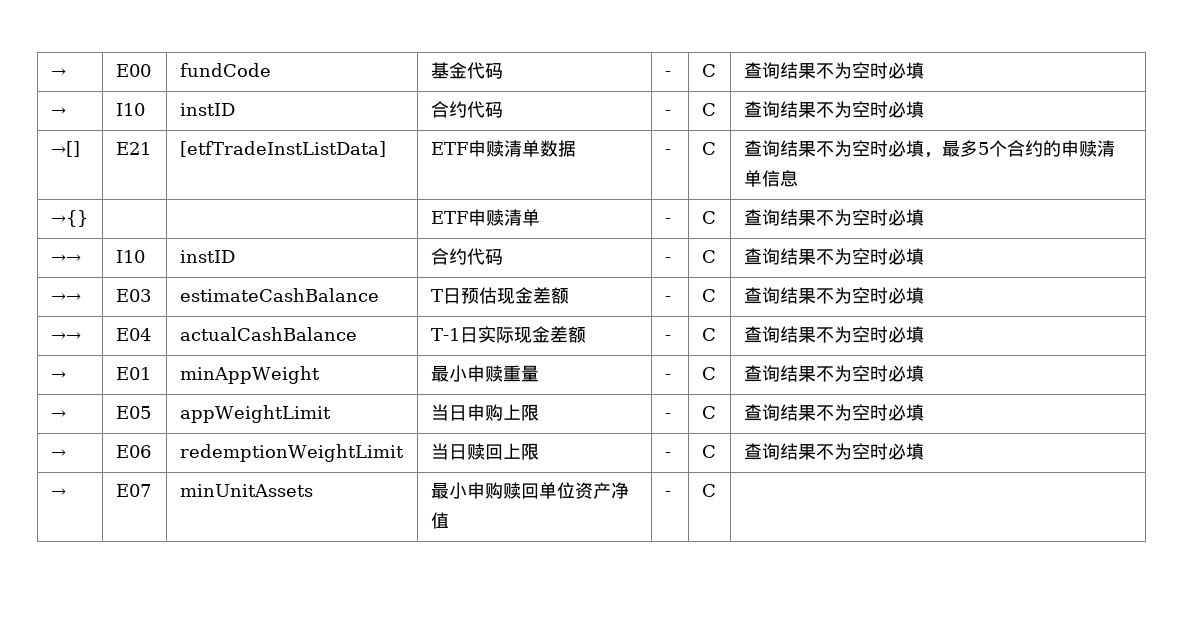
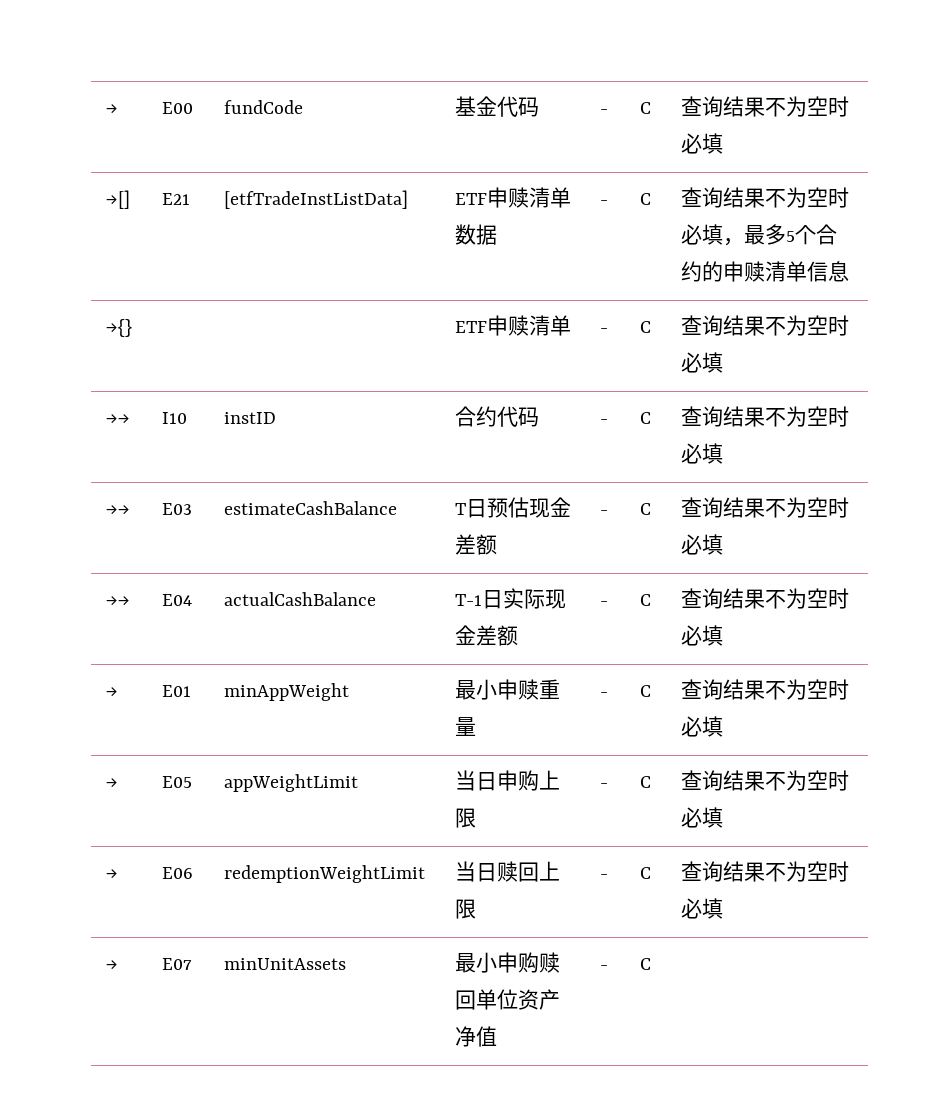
[50,107,66,116] [115,103,145,116] [179,103,235,116] [430,101,503,118] [664,110,671,116] [701,103,716,116] [743,101,924,118] // → | I10 | instID | 合约代码 | - | C | 查询结果不为空时必填 -> (723, 143) none

